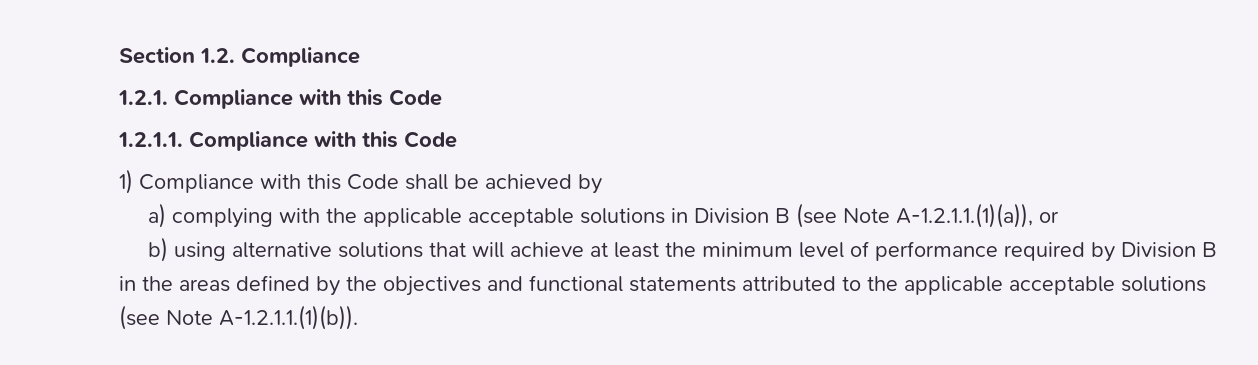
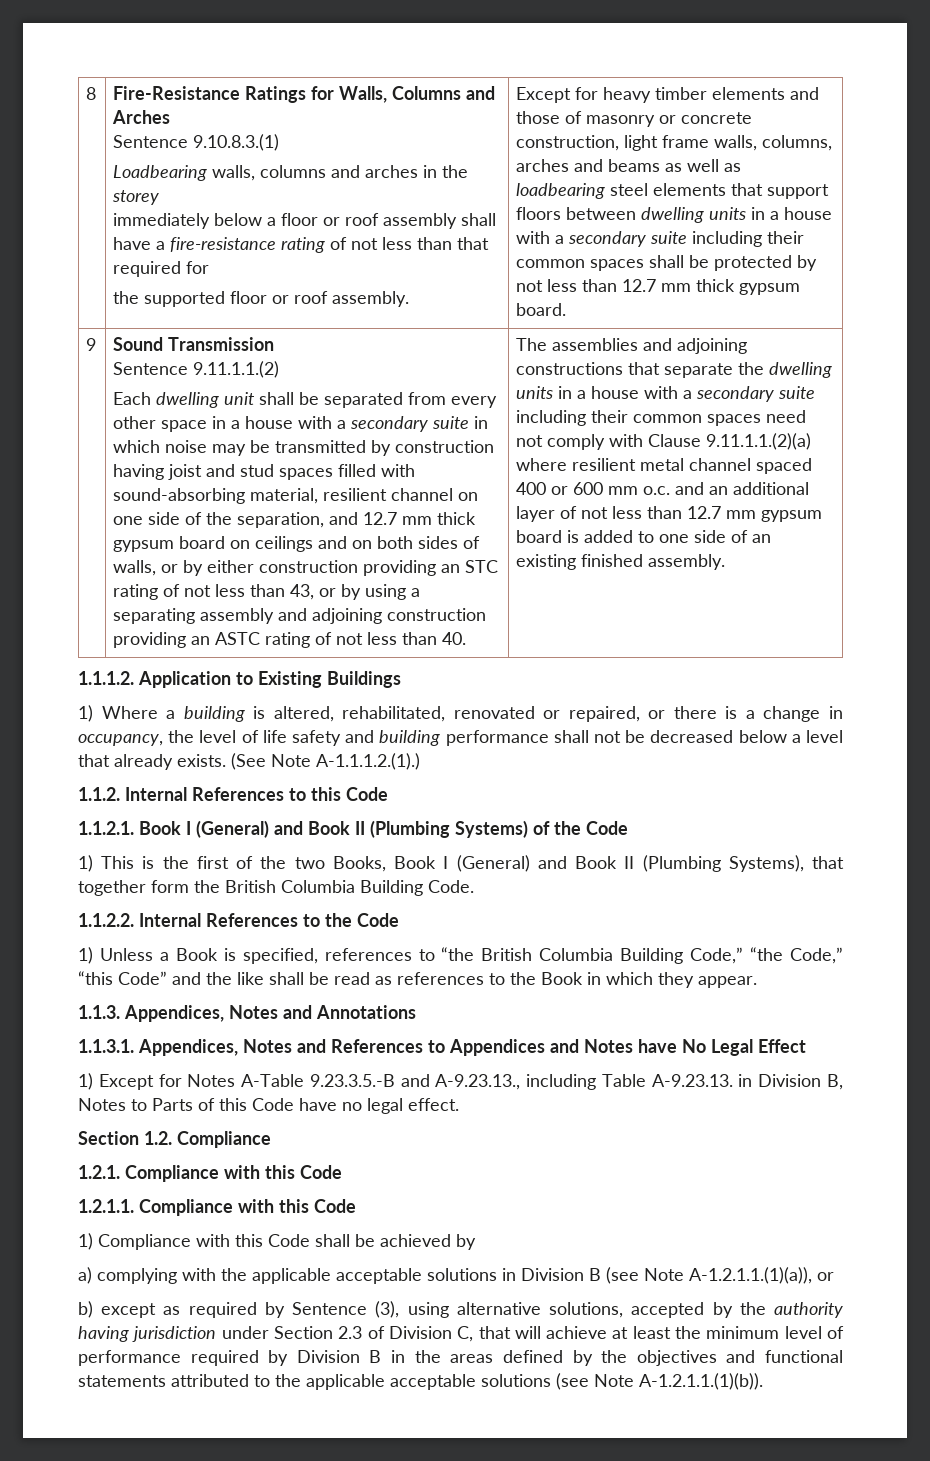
(119, 55) none -> [86,87,97,100] [113,86,496,103] [112,110,171,124] [113,134,280,151] [113,165,469,181] [112,190,160,205] [113,213,497,229] [113,237,490,253] [113,261,210,277] [113,291,410,307] [516,87,820,103] [516,111,753,127] [516,135,833,151] [516,159,742,172] [516,183,830,199] [516,207,833,223] [516,231,805,247] [516,255,818,271] [516,279,801,295] [516,303,567,316] [86,338,97,351] [113,337,275,351] [113,361,280,378] [113,392,498,408] [113,416,489,432] [113,440,495,456] [113,464,416,480] [113,488,479,504] [113,512,477,528] [113,536,481,552] [113,560,499,576] [113,584,421,600] [113,608,487,624] [113,632,467,648] [516,338,748,354] [516,362,833,378] [516,386,816,402] [516,410,807,426] [516,433,812,450] [516,458,813,474] [516,482,810,495] [516,506,823,522] [516,530,772,543] [516,554,726,570] [78,671,401,688] [78,705,843,722] [78,730,844,746] [78,753,420,770] [78,787,388,801] [78,820,628,838] [78,855,845,872] [78,880,474,896] [78,913,399,927] [78,947,844,964] [78,971,757,988] [78,1005,416,1022] [78,1039,806,1056] [78,1073,843,1090] [78,1098,459,1114] 8 | Fire-Resistance Ratings for Walls, Columns and Arches // Sentence 9.10.8.3.(1) // Loadbearing walls, columns and arches in the storey // immediately below a floor or roof assembly shall have a fire-resistance rating of not less than that required for // the supported floor or roof assembly. | Except for heavy timber elements and those of masonry or concrete construction, light frame walls, columns, arches and beams as well as loadbearing steel elements that support floors between dwelling units in a house with a secondary suite including their common spaces shall be protected by not less than 12.7 mm thick gypsum board. // 9 | Sound Transmission // Sentence 9.11.1.1.(2) // Each dwelling unit shall be separated from every other space in a house with a secondary suite in which noise may be transmitted by construction having joist and stud spaces filled with sound-absorbing material, resilient channel on one side of the separation, and 12.7 mm thick gypsum board on ceilings and on both sides of walls, or by either construction providing an STC rating of not less than 43, or by using a separating assembly and adjoining construction providing an ASTC rating of not less than 40. | The assemblies and adjoining constructions that separate the dwelling units in a house with a secondary suite including their common spaces need not comply with Clause 9.11.1.1.(2)(a) where resilient metal channel spaced 400 or 600 mm o.c. and an additional layer of not less than 12.7 mm gypsum board is added to one side of an existing finished assembly. // 1.1.1.2. Application to Existing Buildings // 1) Where a building is altered, rehabilitated, renovated or repaired, or there is a change in occupancy, the level of life safety and building performance shall not be decreased below a level that already exists. (See Note A-1.1.1.2.(1).) // 1.1.2. Internal References to this Code // 1.1.2.1. Book I (General) and Book II (Plumbing Systems) of the Code // 1) This is the first of the two Books, Book I (General) and Book II (Plumbing Systems), that together form the British Columbia Building Code. // 1.1.2.2. Internal References to the Code // 1) Unless a Book is specified, references to “the British Columbia Building Code,” “the Code,” “this Code” and the like shall be read as references to the Book in which they appear. // 1.1.3. Appendices, Notes and Annotations // 1.1.3.1. Appendices, Notes and References to Appendices and Notes have No Legal Effect // 1) Except for Notes A-Table 9.23.3.5.-B and A-9.23.13., including Table A-9.23.13. in Division B, Notes to Parts of this Code have no legal effect. //
[173,242,423,261] using alternative solutions -> [101,1301,844,1318] [78,1326,474,1342] except as required by Sentence (3), using alternative solutions, accepted by the authority having jurisdiction under Section 2.3 of Division C,

